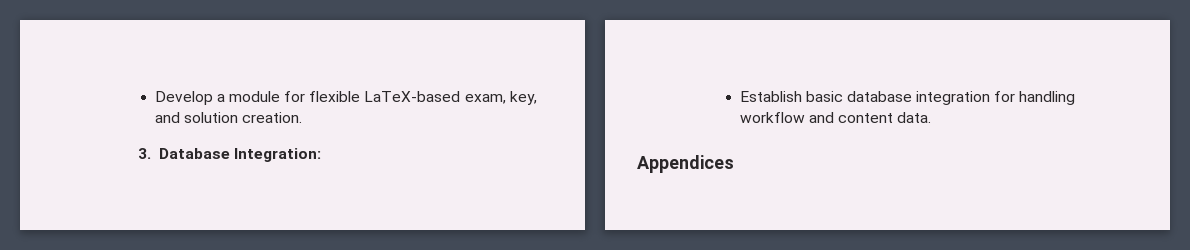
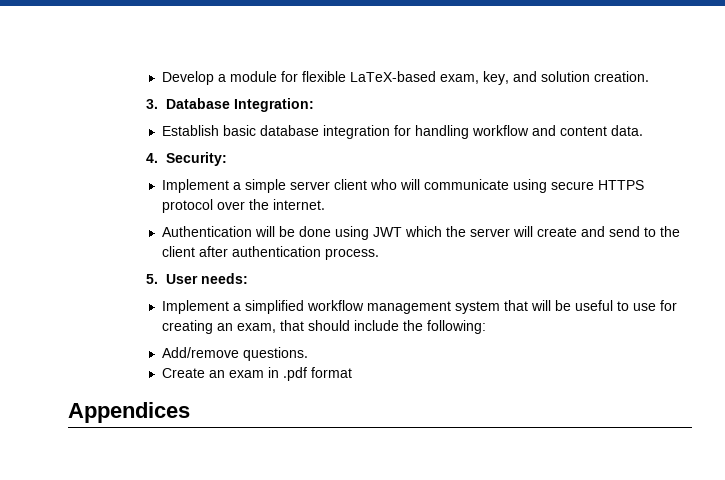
(932, 117) none -> [146,152,228,166] [161,179,644,193] [161,199,325,213] [161,226,680,240] [161,246,379,260] [146,273,249,284] [161,300,677,314] [161,320,486,334] [161,347,308,361] [161,367,352,381] // 4. Security: // Implement a simple server client who will communicate using secure HTTPS protocol over the internet. // Authentication will be done using JWT which the server will create and send to the client after authentication process. // 5. User needs: // Implement a simplified workflow management system that will be useful to use for creating an exam, that should include the following: // Add/remove questions. // Create an exam in .pdf format

